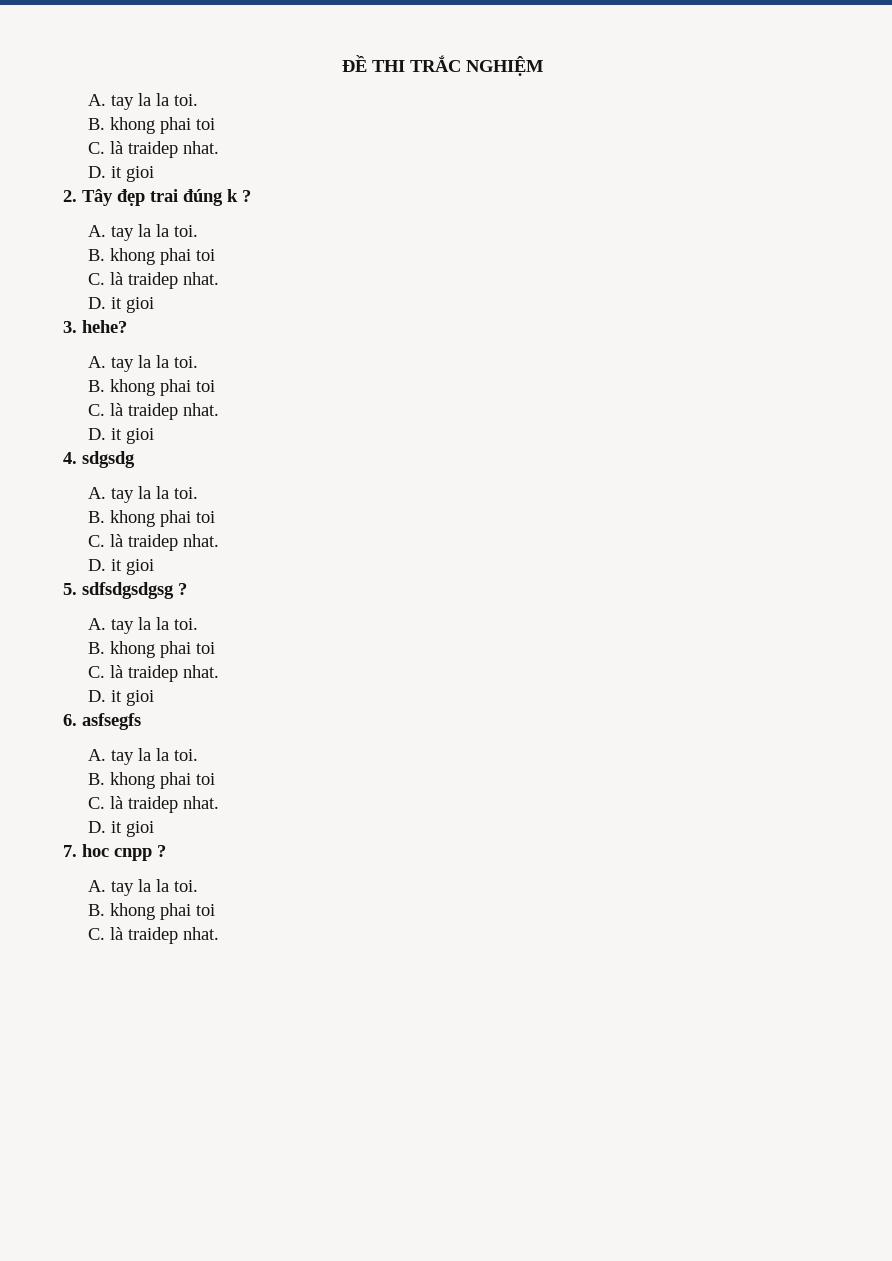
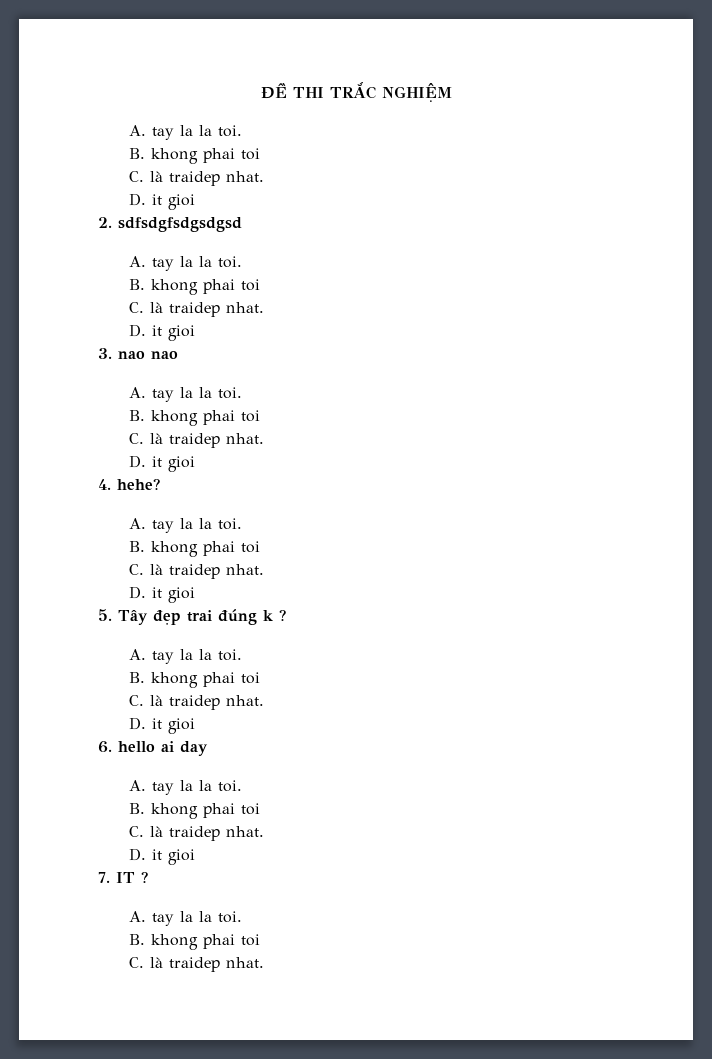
(77, 196) none -> [118,217,242,232] [128,256,242,271] [128,279,260,295] [128,302,264,317] [128,324,195,341] [98,348,178,359] [128,387,242,402] [128,410,260,426] [128,433,264,448] [128,455,195,472] [98,478,160,491] [128,518,242,533] [128,541,260,557] [128,564,264,579] [128,586,195,603] [98,609,112,621] sdfsdgfsdgsdgsd // A. tay la la toi. // B. khong phai toi // C. là traidep nhat. // D. it gioi // 3. nao nao // A. tay la la toi. // B. khong phai toi // C. là traidep nhat. // D. it gioi // 4. hehe? // A. tay la la toi. // B. khong phai toi // C. là traidep nhat. // D. it gioi // 5.
[63,320,127,333] [88,355,199,372] [88,379,216,396] [88,403,220,420] [88,428,155,444] [63,451,135,468] [88,486,199,503] [88,510,216,527] [88,534,220,551] [88,559,155,575] [63,582,187,599] [88,617,199,634] [88,641,216,658] [88,665,220,682] [88,690,155,706] [63,713,141,730] 3. hehe? // A. tay la la toi. // B. khong phai toi // C. là traidep nhat. // D. it gioi // 4. sdgsdg // A. tay la la toi. // B. khong phai toi // C. là traidep nhat. // D. it gioi // 5. sdfsdgsdgsg ? // A. tay la la toi. // B. khong phai toi // C. là traidep nhat. // D. it gioi // 6. asfsegfs -> [98,741,208,756] 6. hello ai day
[82,844,152,861] hoc cnpp -> [116,872,135,883] IT

